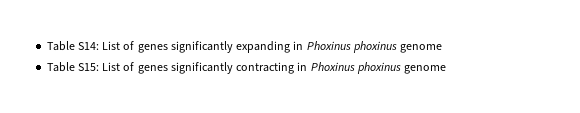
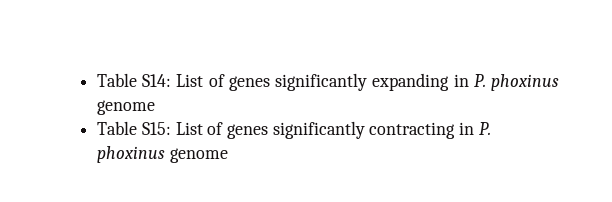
[306,41,351,50] Phoxinus -> [473,74,486,87] P.
[310,62,355,71] Phoxinus -> [478,122,491,135] P.

